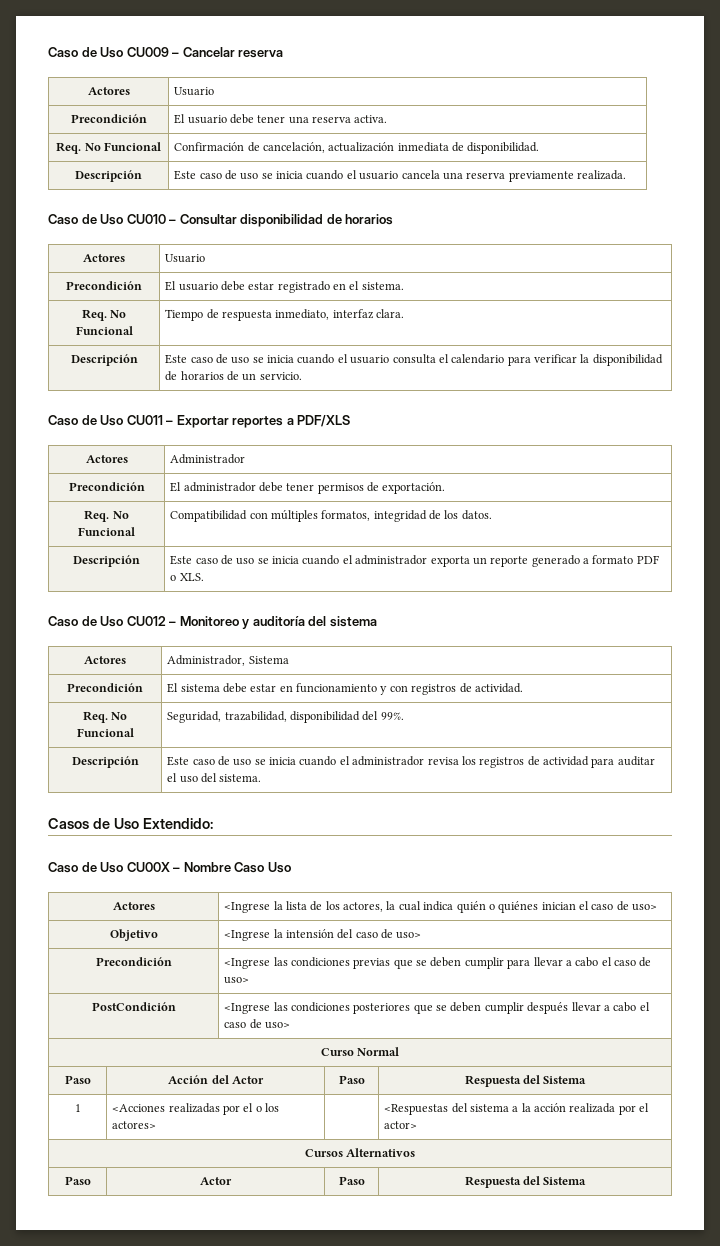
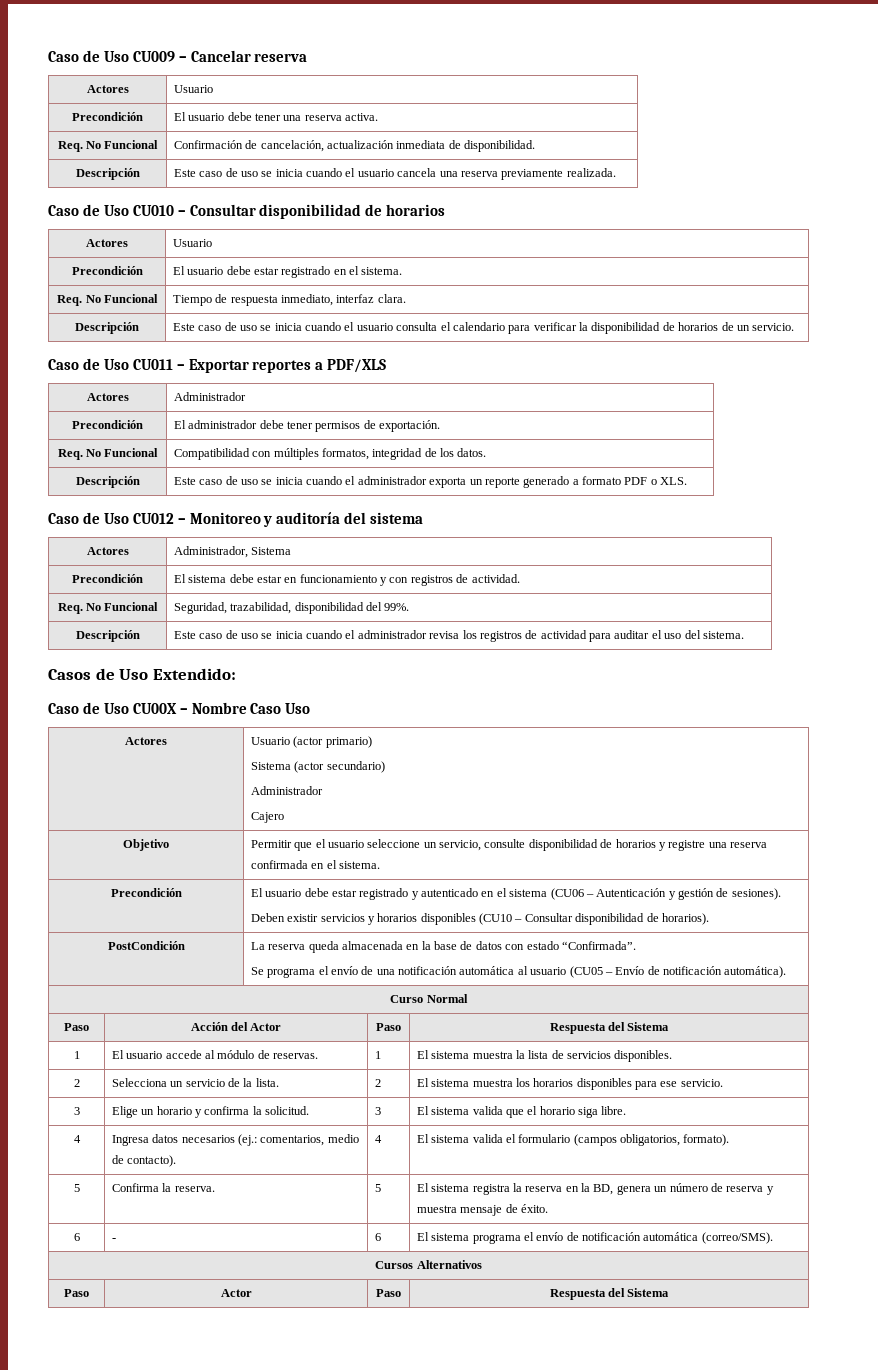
[224,901,658,913] [109,929,158,941] [224,929,422,941] [95,957,172,966] [224,957,652,969] [224,977,250,984] [91,1002,176,1011] [224,1002,650,1014] [224,1019,290,1029] <Ingrese la lista de los actores, la cual indica quién o quiénes inician el caso de uso> // Objetivo | <Ingrese la intensión del caso de uso> // Precondición | <Ingrese las condiciones previas que se deben cumplir para llevar a cabo el caso de uso> // PostCondición | <Ingrese las condiciones posteriores que se deben cumplir después llevar a cabo el caso de uso> -> [250,736,372,748] [250,761,385,773] [250,786,323,795] [250,812,284,823] [123,839,169,851] [250,839,767,851] [250,860,380,869] [110,888,182,897] [250,888,781,900] [250,913,709,925] [107,941,185,950] [250,941,636,953] [250,966,787,978] Usuario (actor primario) // Sistema (actor secundario) // Administrador // Cajero // Objetivo | Permitir que el usuario seleccione un servicio, consulte disponibilidad de horarios y registre una reserva confirmada en el sistema. // Precondición | El usuario debe estar registrado y autenticado en el sistema (CU06 – Autenticación y gestión de sesiones). // Deben existir servicios y horarios disponibles (CU10 – Consultar disponibilidad de horarios). // PostCondición | La reserva queda almacenada en la base de datos con estado “Confirmada”. // Se programa el envío de una notificación automática al usuario (CU05 – Envío de notificación automática).
[112,1103,280,1115] [112,1121,157,1129] [384,1103,650,1115] [384,1121,418,1129] <Acciones realizadas por el o los actores> | | <Respuestas del sistema a la acción realizada por el actor> -> [111,1050,318,1059] [374,1051,381,1059] [416,1050,673,1062] [73,1079,80,1087] [111,1078,279,1087] [374,1079,381,1087] [416,1078,723,1090] [73,1107,80,1115] [111,1106,309,1118] [374,1107,381,1115] [416,1106,627,1118] [73,1135,81,1143] [111,1134,359,1146] [111,1155,177,1167] [374,1135,382,1143] [416,1134,730,1146] [73,1184,80,1192] [111,1183,215,1192] [374,1184,381,1192] [416,1183,774,1195] [416,1204,548,1216] [73,1233,80,1241] [111,1238,116,1241] [374,1233,381,1241] [416,1232,773,1244] El usuario accede al módulo de reservas. | 1 | El sistema muestra la lista de servicios disponibles. // 2 | Selecciona un servicio de la lista. | 2 | El sistema muestra los horarios disponibles para ese servicio. // 3 | Elige un horario y confirma la solicitud. | 3 | El sistema valida que el horario siga libre. // 4 | Ingresa datos necesarios (ej.: comentarios, medio de contacto). | 4 | El sistema valida el formulario (campos obligatorios, formato). // 5 | Confirma la reserva. | 5 | El sistema registra la reserva en la BD, genera un número de reserva y muestra mensaje de éxito. // 6 | - | 6 | El sistema programa el envío de notificación automática (correo/SMS).

